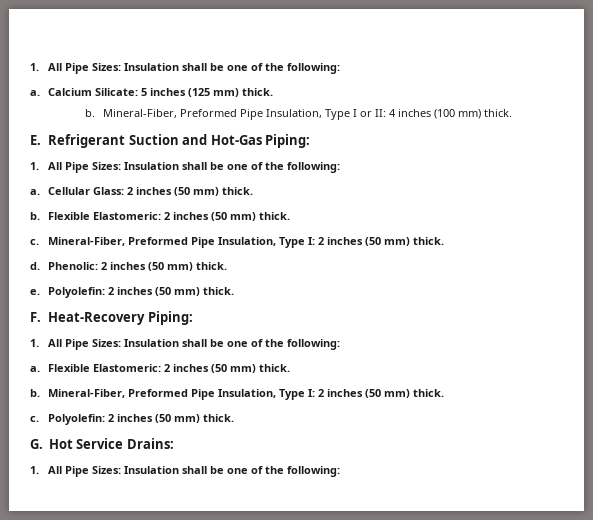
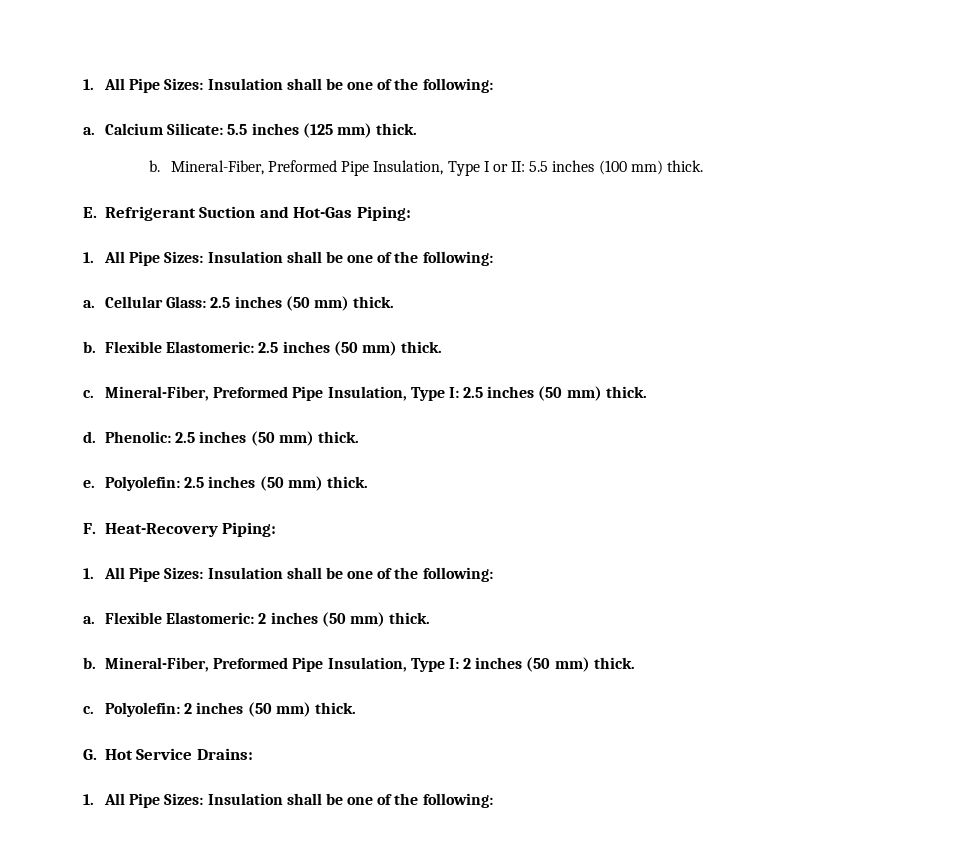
[141,88,148,96] 5 -> [227,124,248,135] 5.5
[388,109,396,117] 4 -> [529,161,549,172] 5.5
[127,187,134,195] 2 -> [210,297,231,308] 2.5
[164,212,171,220] 2 -> [258,342,279,353] 2.5
[318,237,325,245] 2 -> [463,387,484,398] 2.5
[101,262,108,270] 2 -> [175,432,196,443] 2.5
[108,287,115,295] 2 -> [184,477,205,488] 2.5

